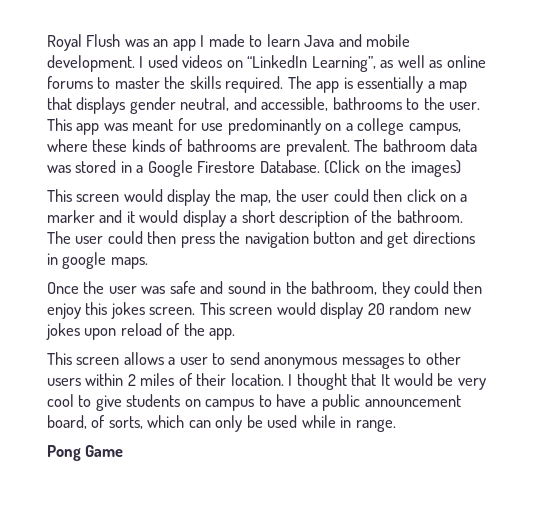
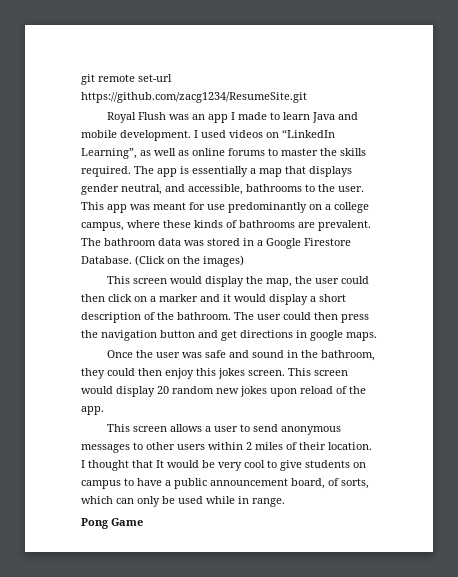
(47, 42) none -> [81,74,172,85] [81,92,307,103] git remote set-url https://github.com/zacg1234/ResumeSite.git //

